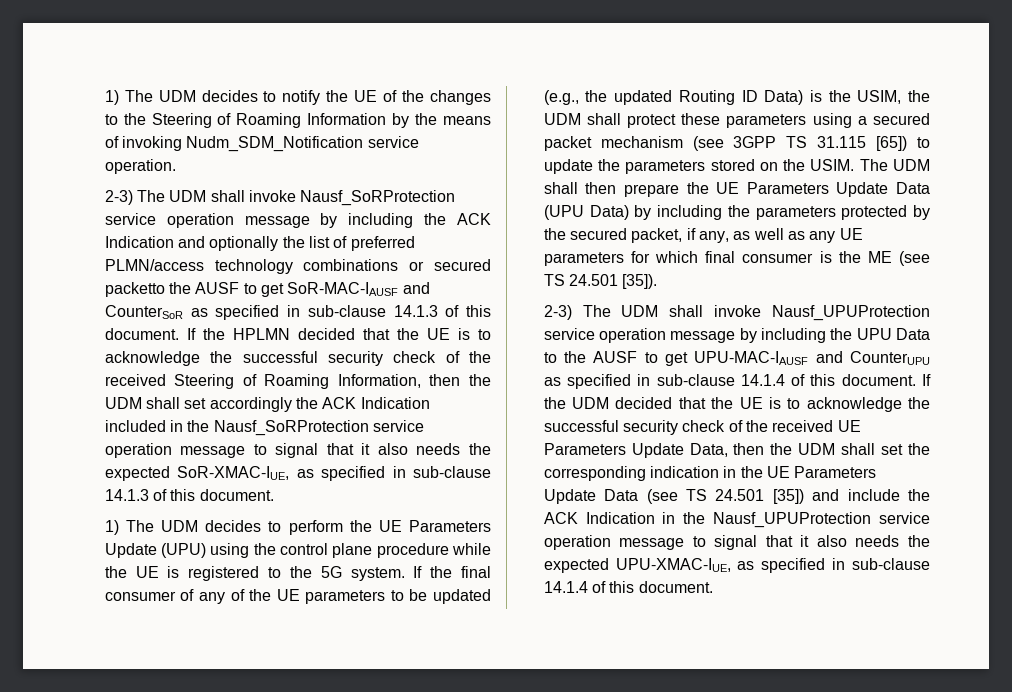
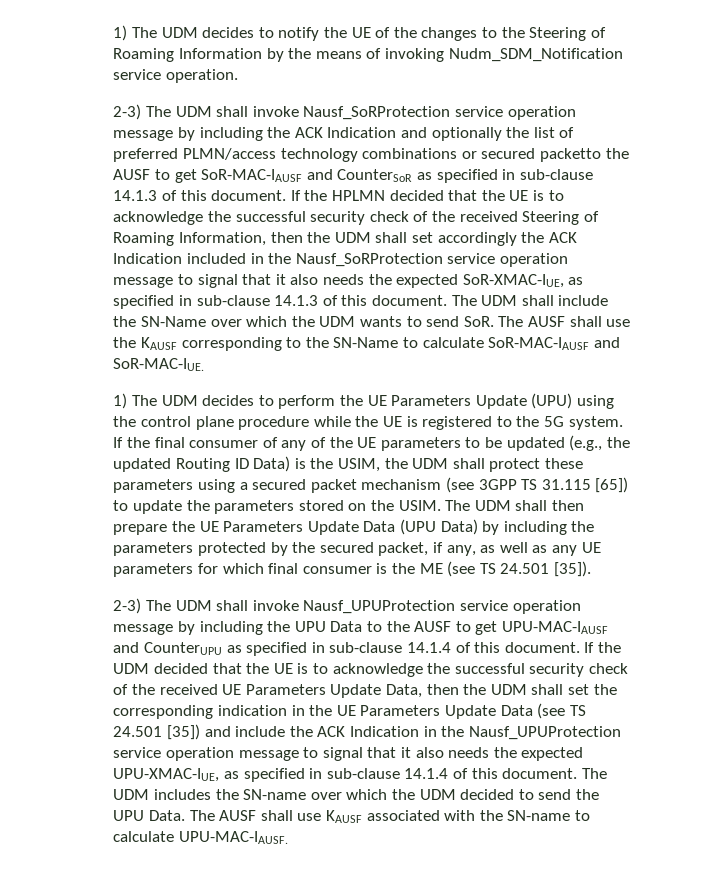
(274, 495) none -> [451,295,609,306] [113,316,631,327] [113,337,620,351] [113,358,205,371] The UDM shall include the SN-Name over which the UDM wants to send SoR. The AUSF shall use the KAUSF corresponding to the SN-Name to calculate SoR-MAC-IAUSF and SoR-MAC-IUE.
(713, 587) none -> [581,768,607,779] [113,789,599,800] [113,810,590,823] [113,831,289,844] The UDM includes the SN-name over which the UDM decided to send the UPU Data. The AUSF shall use KAUSF associated with the SN-name to calculate UPU-MAC-IAUSF.

